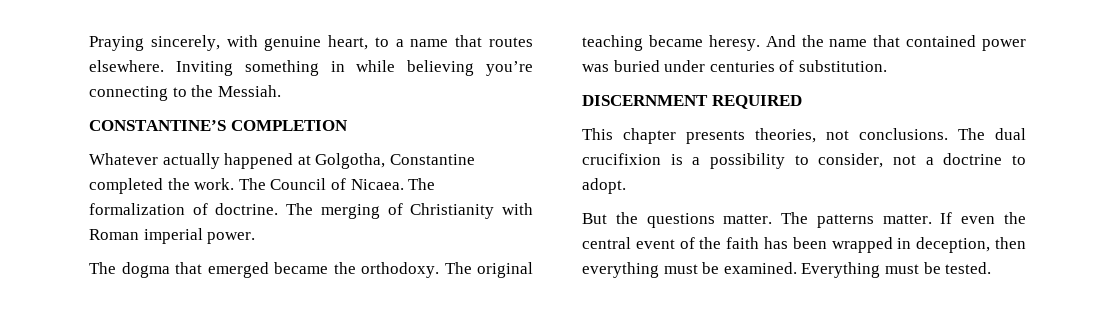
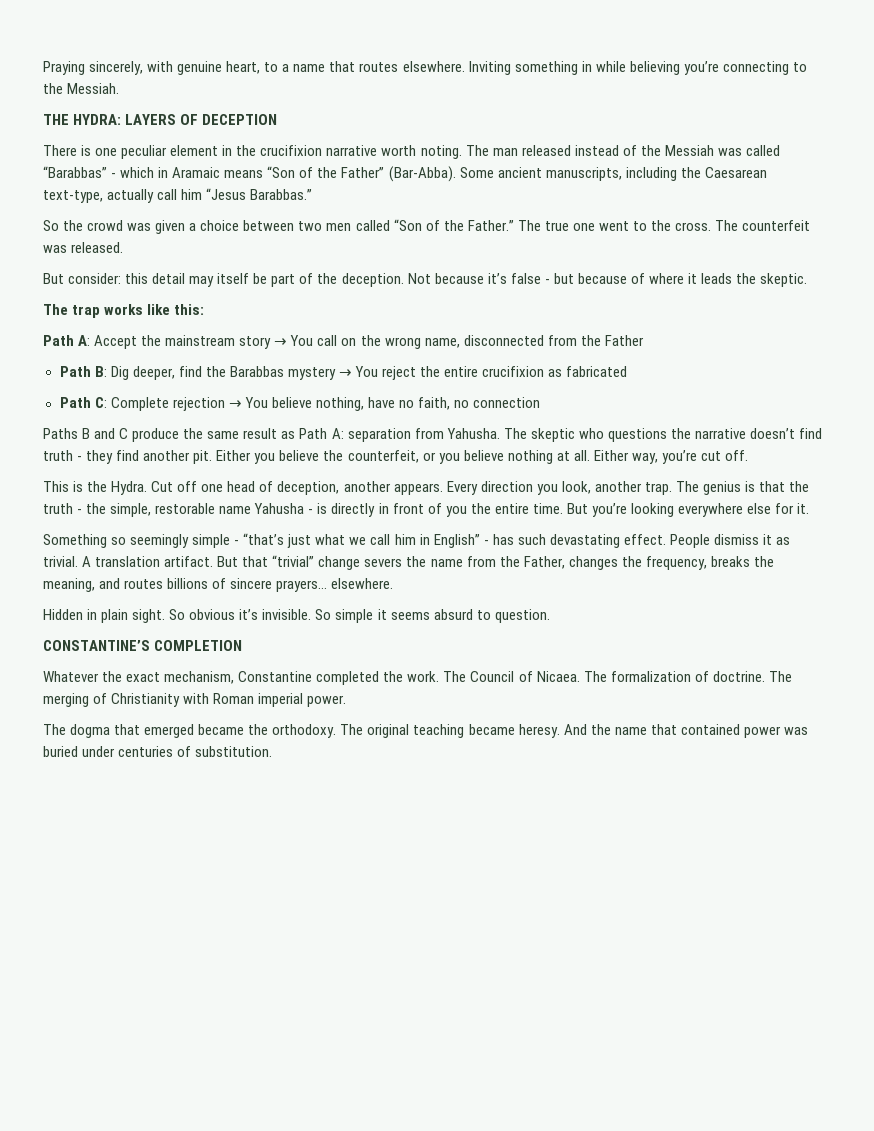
(281, 91) none -> [43,114,278,125] [43,145,780,159] [43,166,767,182] [43,188,313,203] [43,219,811,234] [43,242,124,253] [43,273,808,287] [43,304,205,318] [43,335,644,349] [59,366,628,380] [59,397,541,411] [43,428,823,442] [43,450,749,464] [43,481,810,495] [43,503,810,517] [43,533,791,548] [43,555,774,570] [43,578,394,592] [43,609,550,623] // THE HYDRA: LAYERS OF DECEPTION // There is one peculiar element in the crucifixion narrative worth noting. The man released instead of the Messiah was called “Barabbas” - which in Aramaic means “Son of the Father” (Bar-Abba). Some ancient manuscripts, including the Caesarean text-type, actually call him “Jesus Barabbas.” // So the crowd was given a choice between two men called “Son of the Father.” The true one went to the cross. The counterfeit was released. // But consider: this detail may itself be part of the deception. Not because it’s false - but because of where it leads the skeptic. // The trap works like this: // Path A: Accept the mainstream story → You call on the wrong name, disconnected from the Father // Path B: Dig deeper, find the Barabbas mystery → You reject the entire crucifixion as fabricated // Path C: Complete rejection → You believe nothing, have no faith, no connection // Paths B and C produce the same result as Path A: separation from Yahusha. The skeptic who questions the narrative doesn’t find truth - they find another pit. Either you believe the counterfeit, or you believe nothing at all. Either way, you’re cut off. // This is the Hydra. Cut off one head of deception, another appears. Every direction you look, another trap. The genius is that the truth - the simple, restorable name Yahusha - is directly in front of you the entire time. But you’re looking everywhere else for it. // Something so seemingly simple - “that’s just what we call him in English” - has such devastating effect. People dismiss it as trivial. A translation artifact. But that “trivial” change severs the name from the Father, changes the frequency, breaks the meaning, and routes billions of sincere prayers… elsewhere. // Hidden in plain sight. So obvious it’s invisible. So simple it seems absurd to question.
[162,153,386,169] actually happened at Golgotha, -> [102,671,235,684] the exact mechanism,
[582,95,802,109] [582,128,1026,144] [582,153,1026,169] [582,178,626,194] [582,212,1026,228] [582,237,1026,253] [582,262,992,278] // DISCERNMENT REQUIRED // This chapter presents theories, not conclusions. The dual crucifixion is a possibility to consider, not a doctrine to adopt. // But the questions matter. The patterns matter. If even the central event of the faith has been wrapped in deception, then everything must be examined. Everything must be tested. -> (273, 751) none

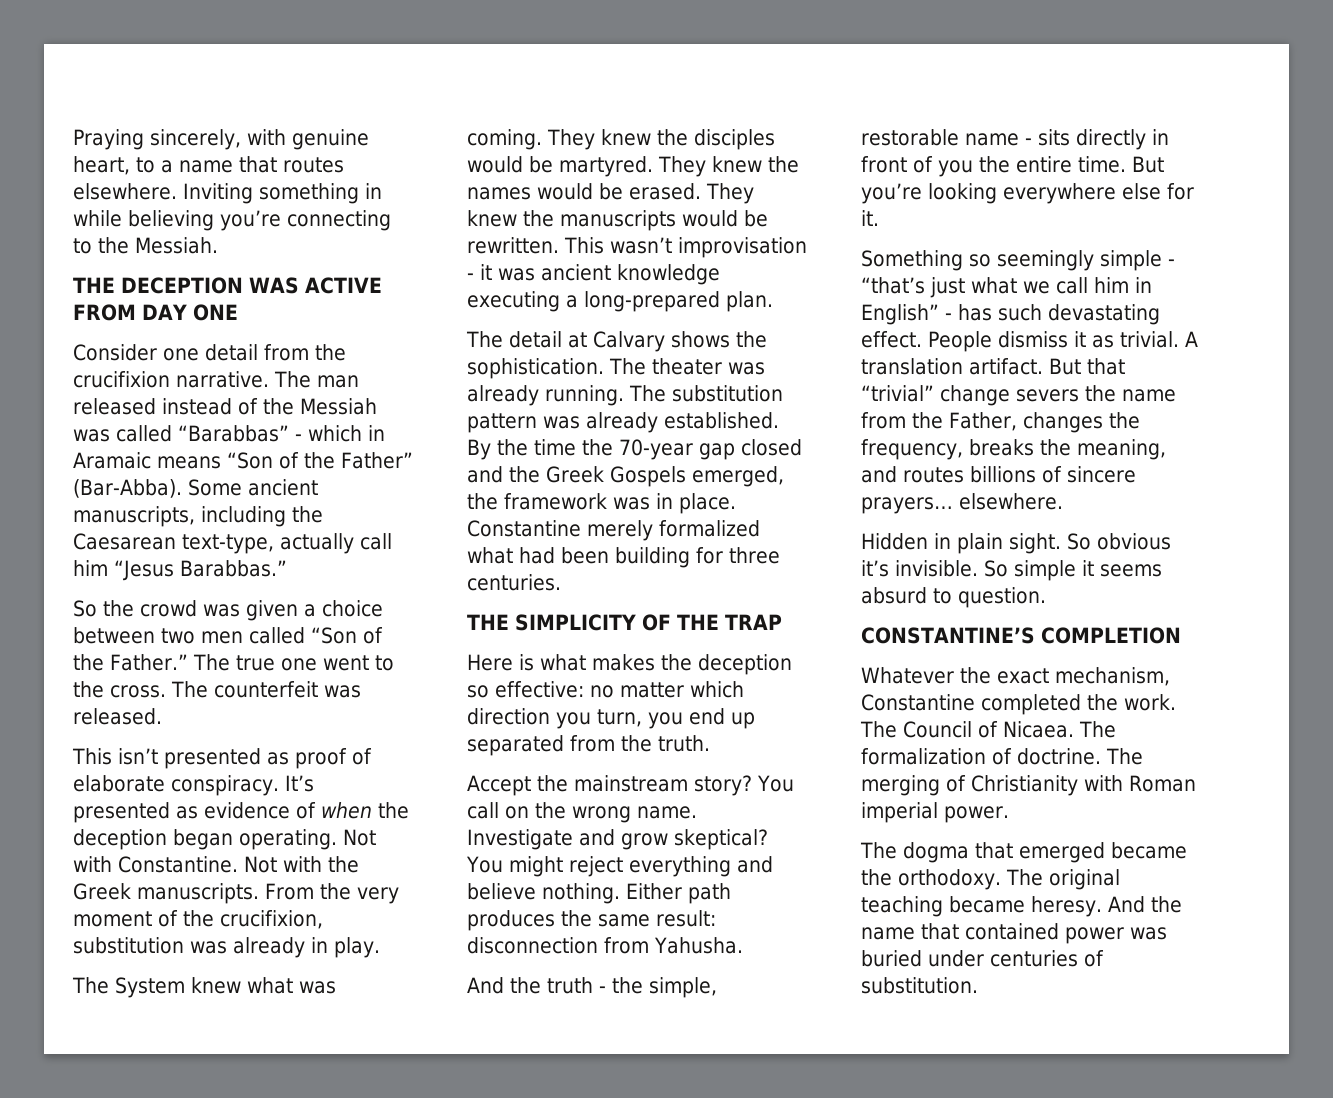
[73,114,278,125] [43,145,462,159] HYDRA: LAYERS OF DECEPTION // There is one peculiar element in the crucifixion narrative worth noting. -> [121,277,382,294] [73,304,238,321] [73,344,346,361] [73,371,269,388] DECEPTION WAS ACTIVE FROM DAY ONE // Consider one detail from the crucifixion narrative.
[43,273,808,287] [43,304,205,318] [43,335,91,346] But consider: this detail may itself be part of the deception. Not because it’s false - but because of where it leads the skeptic. // The trap works like this: // Path A: -> [72,748,372,769] [73,775,314,796] [73,802,409,823] [73,829,376,850] [73,856,359,873] [73,883,399,904] [73,910,323,929] [73,937,380,958] [72,977,336,998] [467,129,775,150] [467,156,799,177] [467,183,754,204] [467,210,768,231] [467,237,807,258] [467,264,720,285] [467,291,773,312] [466,331,767,352] [467,358,765,379] [467,385,783,406] [467,412,779,433] [467,439,802,460] [467,466,784,487] [467,493,736,514] [467,520,760,541] [467,547,780,568] [467,574,561,591] [467,614,782,631] [467,654,792,675] [467,681,744,698] [467,708,755,729] [467,735,710,756] This isn’t presented as proof of elaborate conspiracy. It’s presented as evidence of when the deception began operating. Not with Constantine. Not with the Greek manuscripts. From the very moment of the crucifixion, substitution was already in play. // The System knew what was coming. They knew the disciples would be martyred. They knew the names would be erased. They knew the manuscripts would be rewritten. This wasn’t improvisation - it was ancient knowledge executing a long-prepared plan. // The detail at Calvary shows the sophistication. The theater was already running. The substitution pattern was already established. By the time the 70-year gap closed and the Greek Gospels emerged, the framework was in place. Constantine merely formalized what had been building for three centuries. // THE SIMPLICITY OF THE TRAP // Here is what makes the deception so effective: no matter which direction you turn, you end up separated from the truth. //
[239,336,288,349] story → -> [694,775,752,796] story?
[424,335,644,348] [59,366,628,380] [59,397,541,411] [43,428,823,442] [43,450,749,464] [43,481,786,495] name, disconnected from the Father // Path B: Dig deeper, find the Barabbas mystery → You reject the entire crucifixion as fabricated // Path C: Complete rejection → You believe nothing, have no faith, no connection // Paths B and C produce the same result as Path A: separation from Yahusha. The skeptic who questions the narrative doesn’t find truth - they find another pit. Either you believe the counterfeit, or you believe nothing at all. Either way, you’re cut off. // This is the Hydra. Cut off one head of deception, another appears. Every direction you look, another trap. The genius is that -> [637,806,697,819] [467,829,768,850] [466,856,773,877] [467,883,731,904] [467,910,716,931] [467,937,743,954] [467,977,504,994] name. Investigate and grow skeptical? You might reject everything and believe nothing. Either path produces the same result: disconnection from Yahusha. // And
[254,503,328,514] Yahusha - is -> [1025,129,1070,146] - sits

